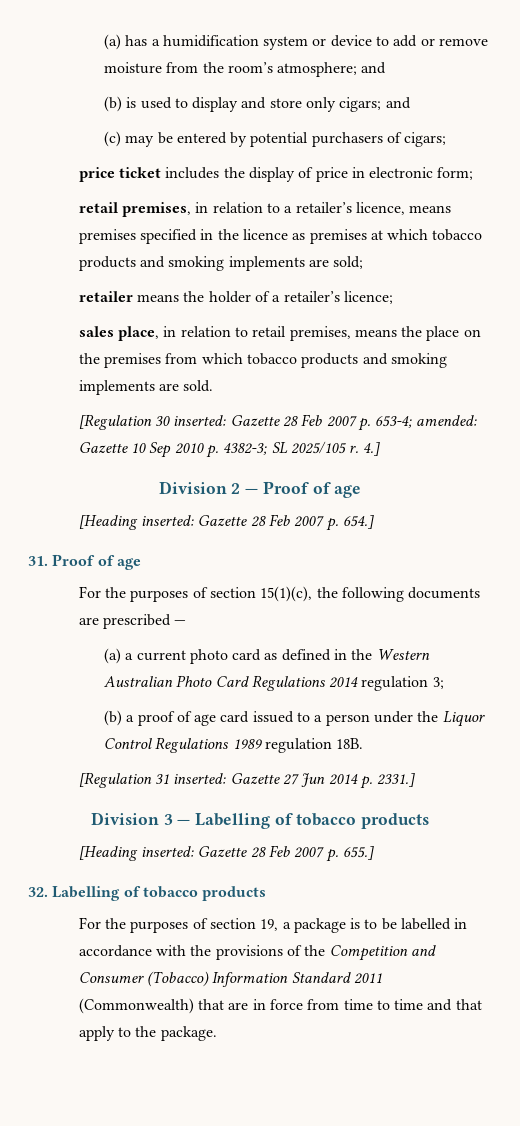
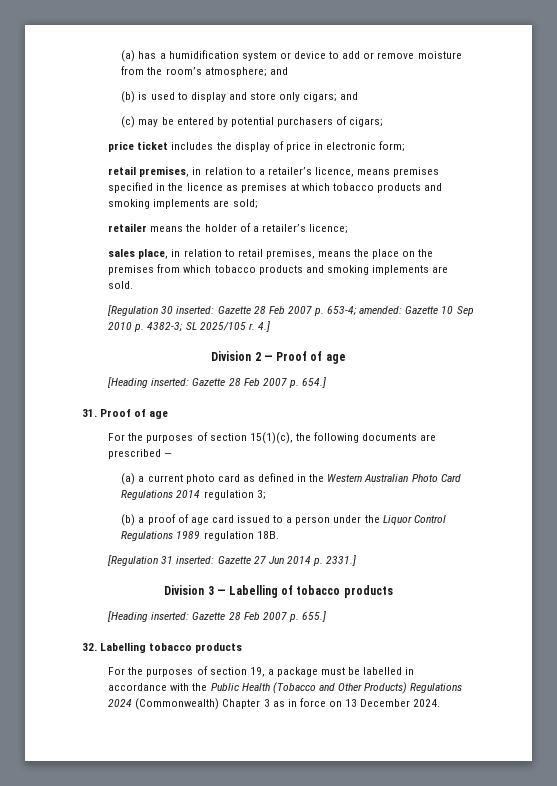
[123,886,141,897] of -> (147, 647) none
[350,918,378,929] is to -> [321,667,346,675] must
[215,945,436,961] [78,971,382,987] [78,998,482,1014] [78,1026,217,1041] provisions of the Competition and Consumer (Tobacco) Information Standard 2011 (Commonwealth) that are in force from time to time and that apply to the package. -> [210,682,463,694] [108,698,441,710] Public Health (Tobacco and Other Products) Regulations 2024 (Commonwealth) Chapter 3 as in force on 13 December 2024.

